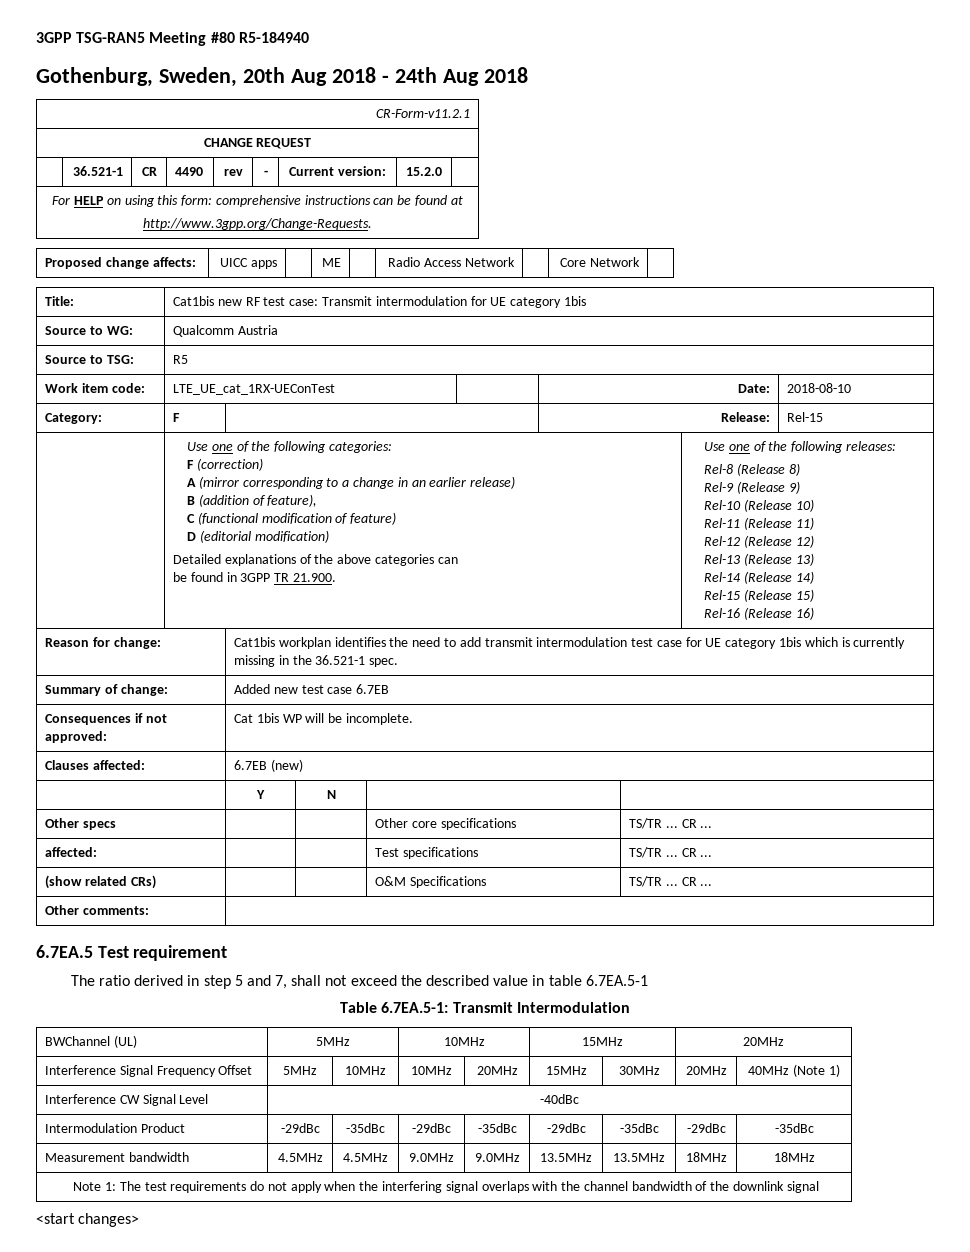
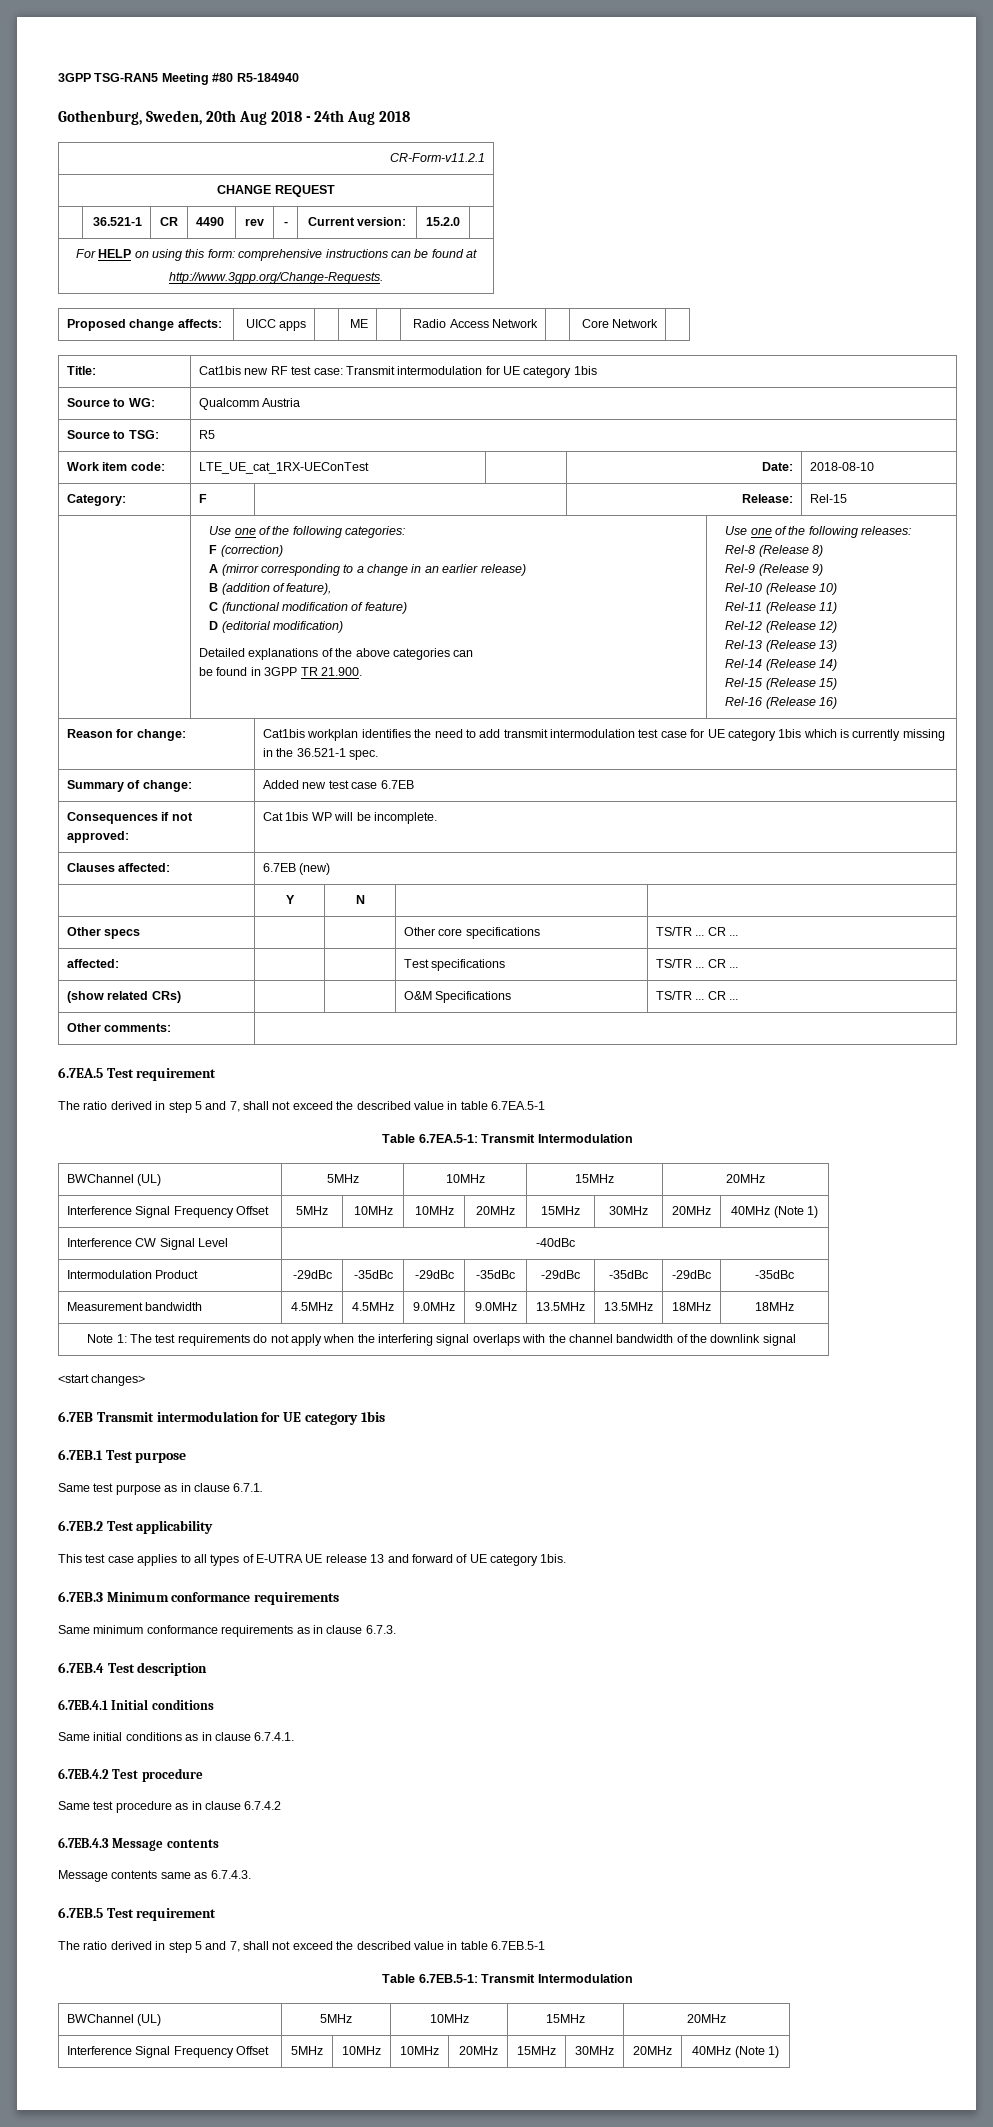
(140, 1220) none -> [58,1411,385,1425] [58,1449,187,1463] [58,1483,264,1495] [58,1520,214,1534] [58,1554,567,1566] [58,1591,339,1605] [58,1625,396,1637] [58,1662,208,1676] [58,1699,214,1710] [58,1732,295,1741] [58,1768,203,1782] [58,1801,282,1813] [58,1837,219,1851] [58,1870,251,1882] [58,1907,217,1921] [58,1941,545,1953] [382,1974,633,1983] [67,2014,162,2026] [320,2014,352,2023] [429,2014,469,2023] [546,2014,585,2023] [687,2014,726,2023] [67,2046,270,2058] [291,2046,323,2055] [342,2046,381,2055] [400,2046,439,2055] [458,2046,498,2055] [517,2046,556,2055] [575,2046,614,2055] [633,2046,672,2055] [692,2046,779,2058] // 6.7EB Transmit intermodulation for UE category 1bis // 6.7EB.1 Test purpose // Same test purpose as in clause 6.7.1. // 6.7EB.2 Test applicability // This test case applies to all types of E-UTRA UE release 13 and forward of UE category 1bis. // 6.7EB.3 Minimum conformance requirements // Same minimum conformance requirements as in clause 6.7.3. // 6.7EB.4 Test description // 6.7EB.4.1 Initial conditions // Same initial conditions as in clause 6.7.4.1. // 6.7EB.4.2 Test procedure // Same test procedure as in clause 6.7.4.2 // 6.7EB.4.3 Message contents // Message contents same as 6.7.4.3. // 6.7EB.5 Test requirement // The ratio derived in step 5 and 7, shall not exceed the described value in table 6.7EB.5-1 // Table 6.7EB.5-1: Transmit Intermodulation // BWChannel (UL) | 5MHz | 10MHz | 15MHz | 20MHz // Interference Signal Frequency Offset | 5MHz | 10MHz | 10MHz | 20MHz | 15MHz | 30MHz | 20MHz | 40MHz (Note 1)

